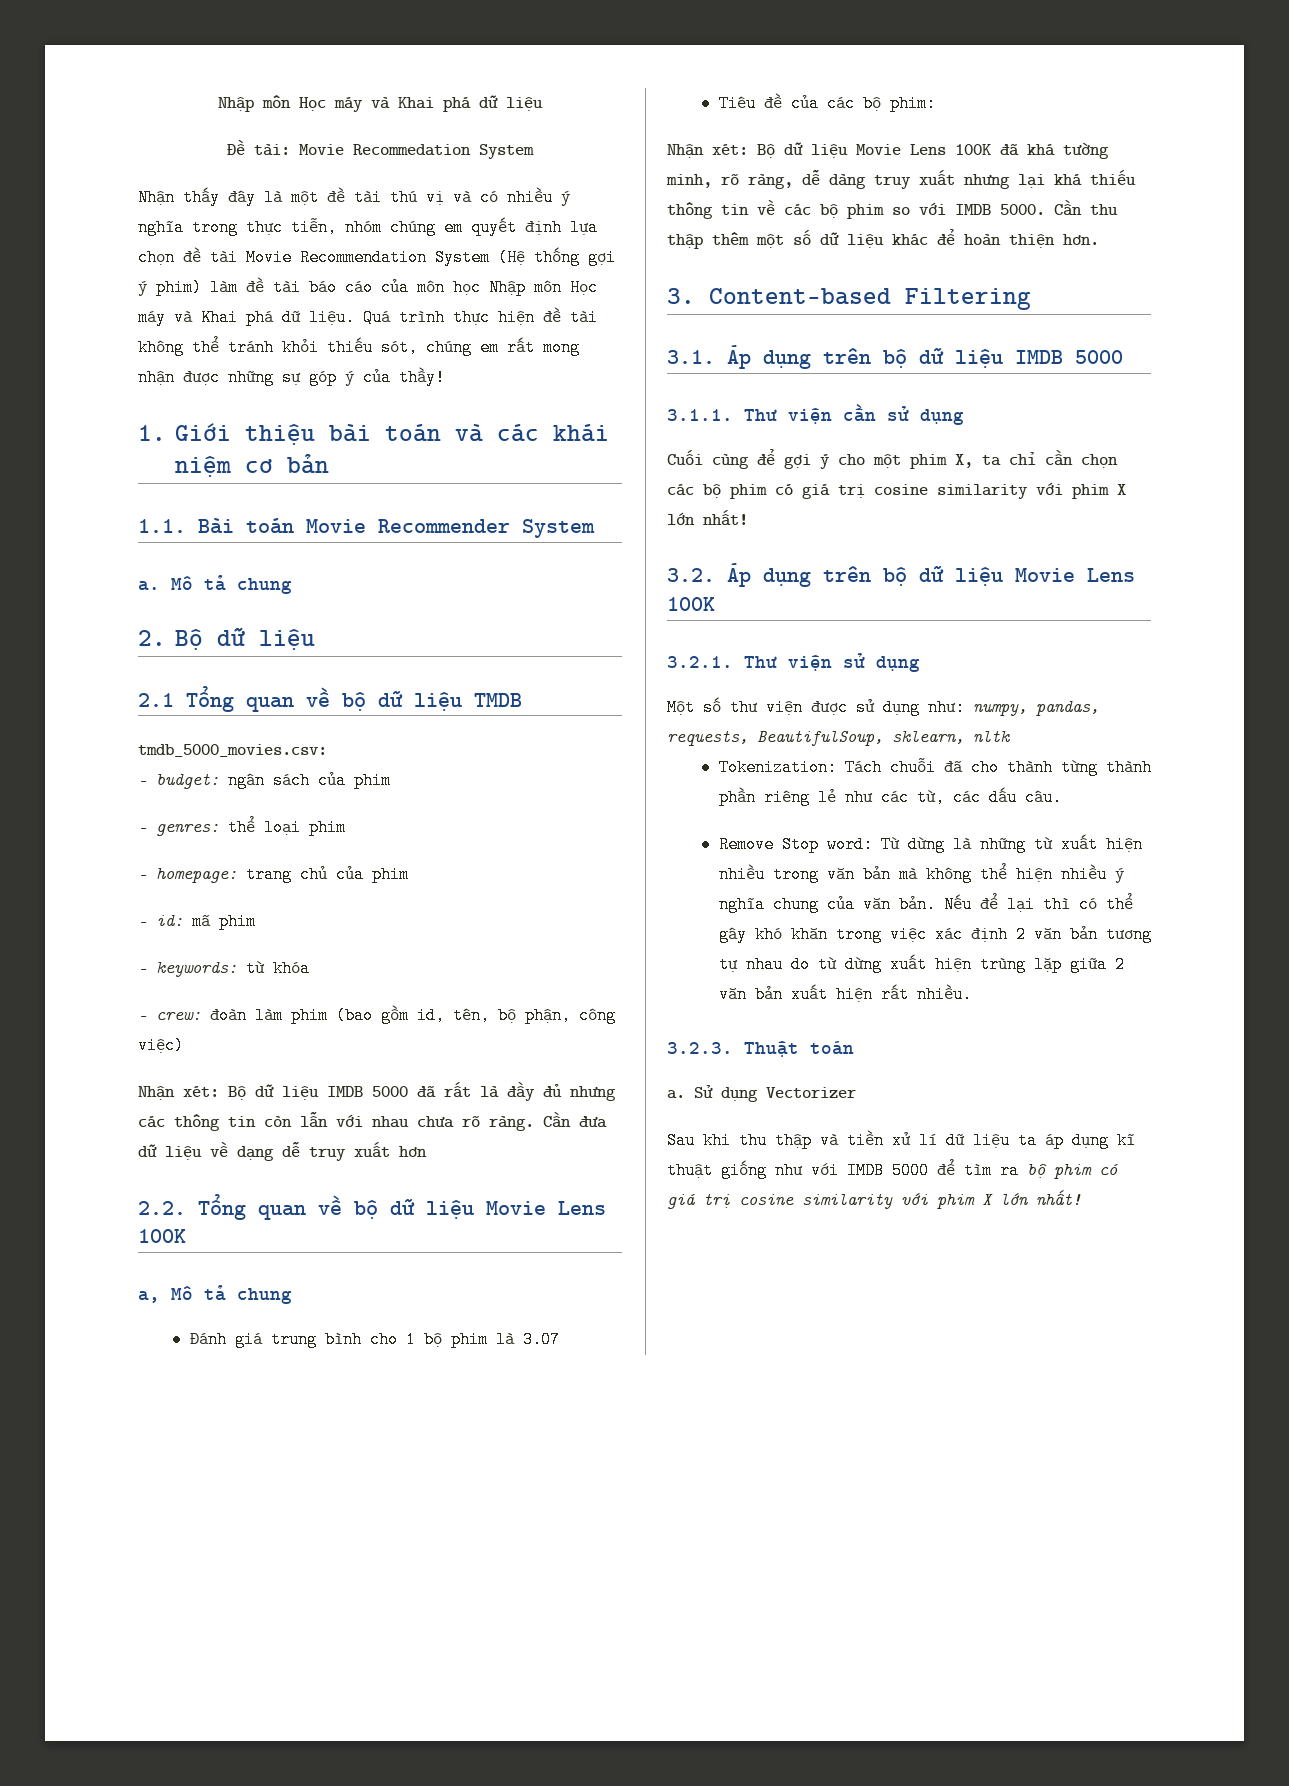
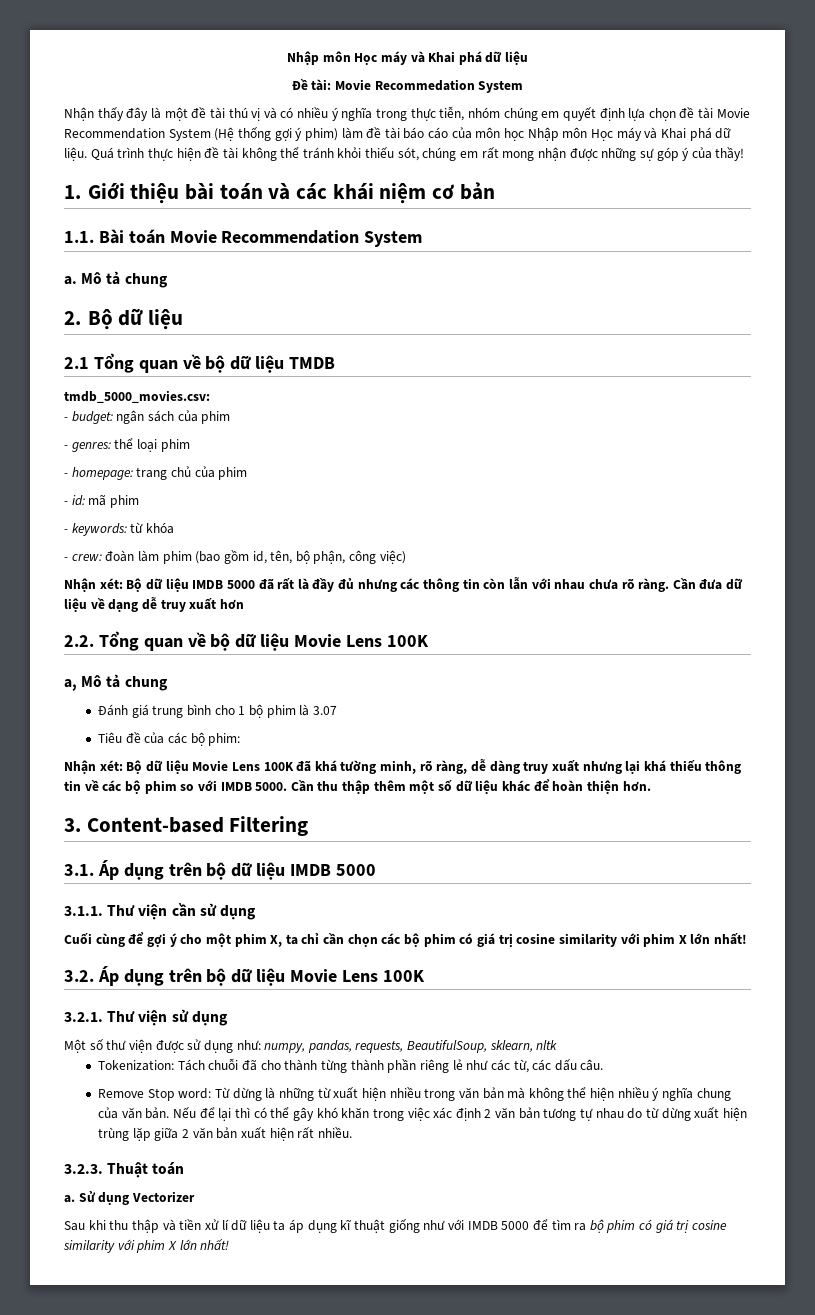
[378,519,510,533] Recommender -> [221,230,360,244] Recommendation

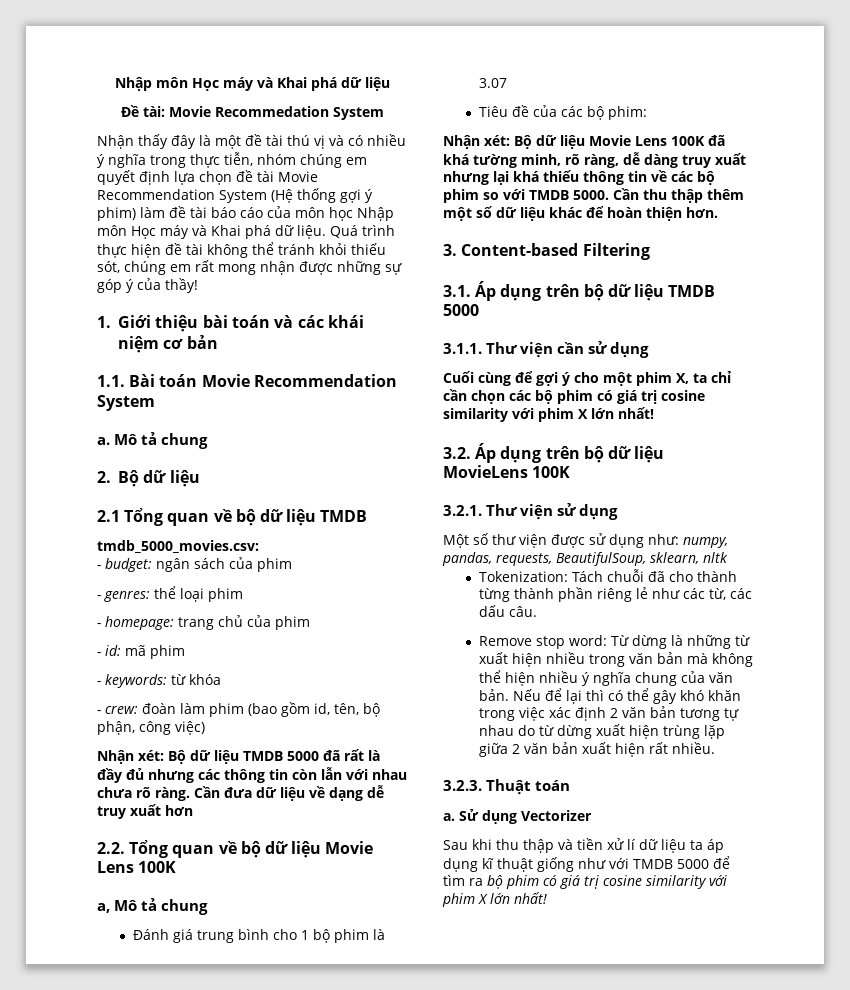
[192,580,224,589] IMDB -> [243,751,283,761] TMDB
[220,782,252,791] IMDB -> [529,190,569,200] TMDB
[290,864,332,876] IMDB -> [668,285,716,297] TMDB
[290,969,378,982] Movie Lens -> [443,465,528,478] MovieLens
[147,1088,175,1101] Stop -> [535,636,565,649] stop
[467,1221,498,1230] IMDB -> [633,859,673,869] TMDB

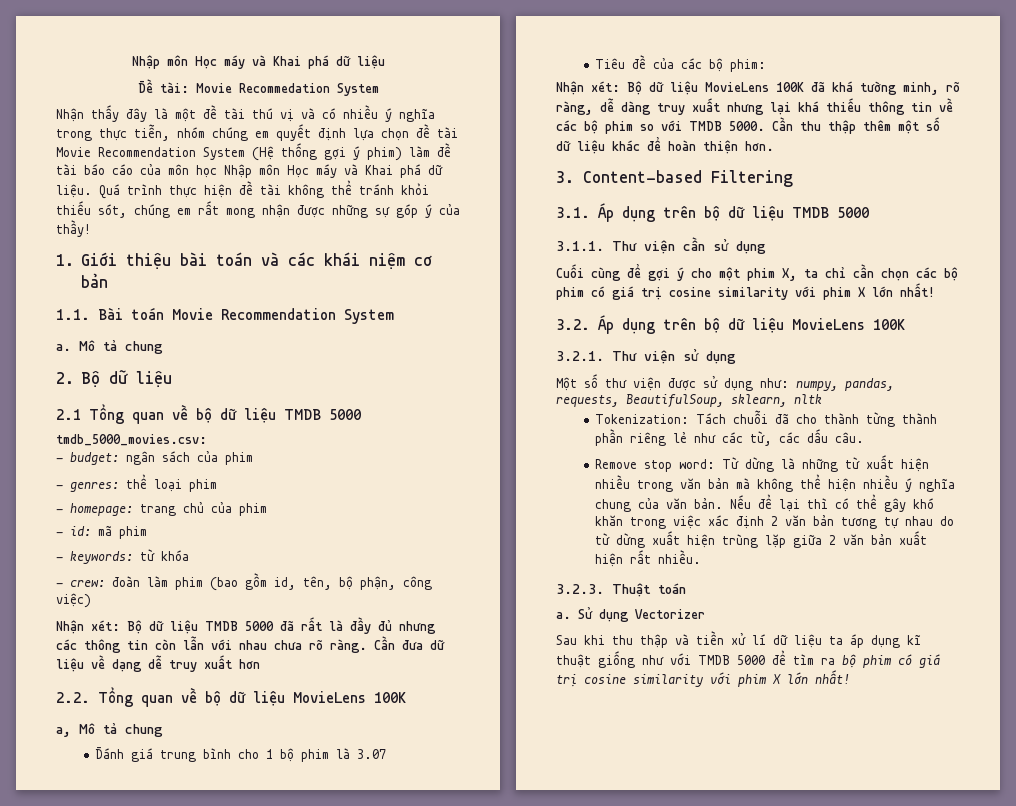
(368, 516) none -> [329,409,361,420] 5000
[325,841,374,854] [97,861,134,873] Movie Lens -> [293,691,366,703] MovieLens
[589,135,667,146] Movie Lens -> [705,82,769,92] MovieLens

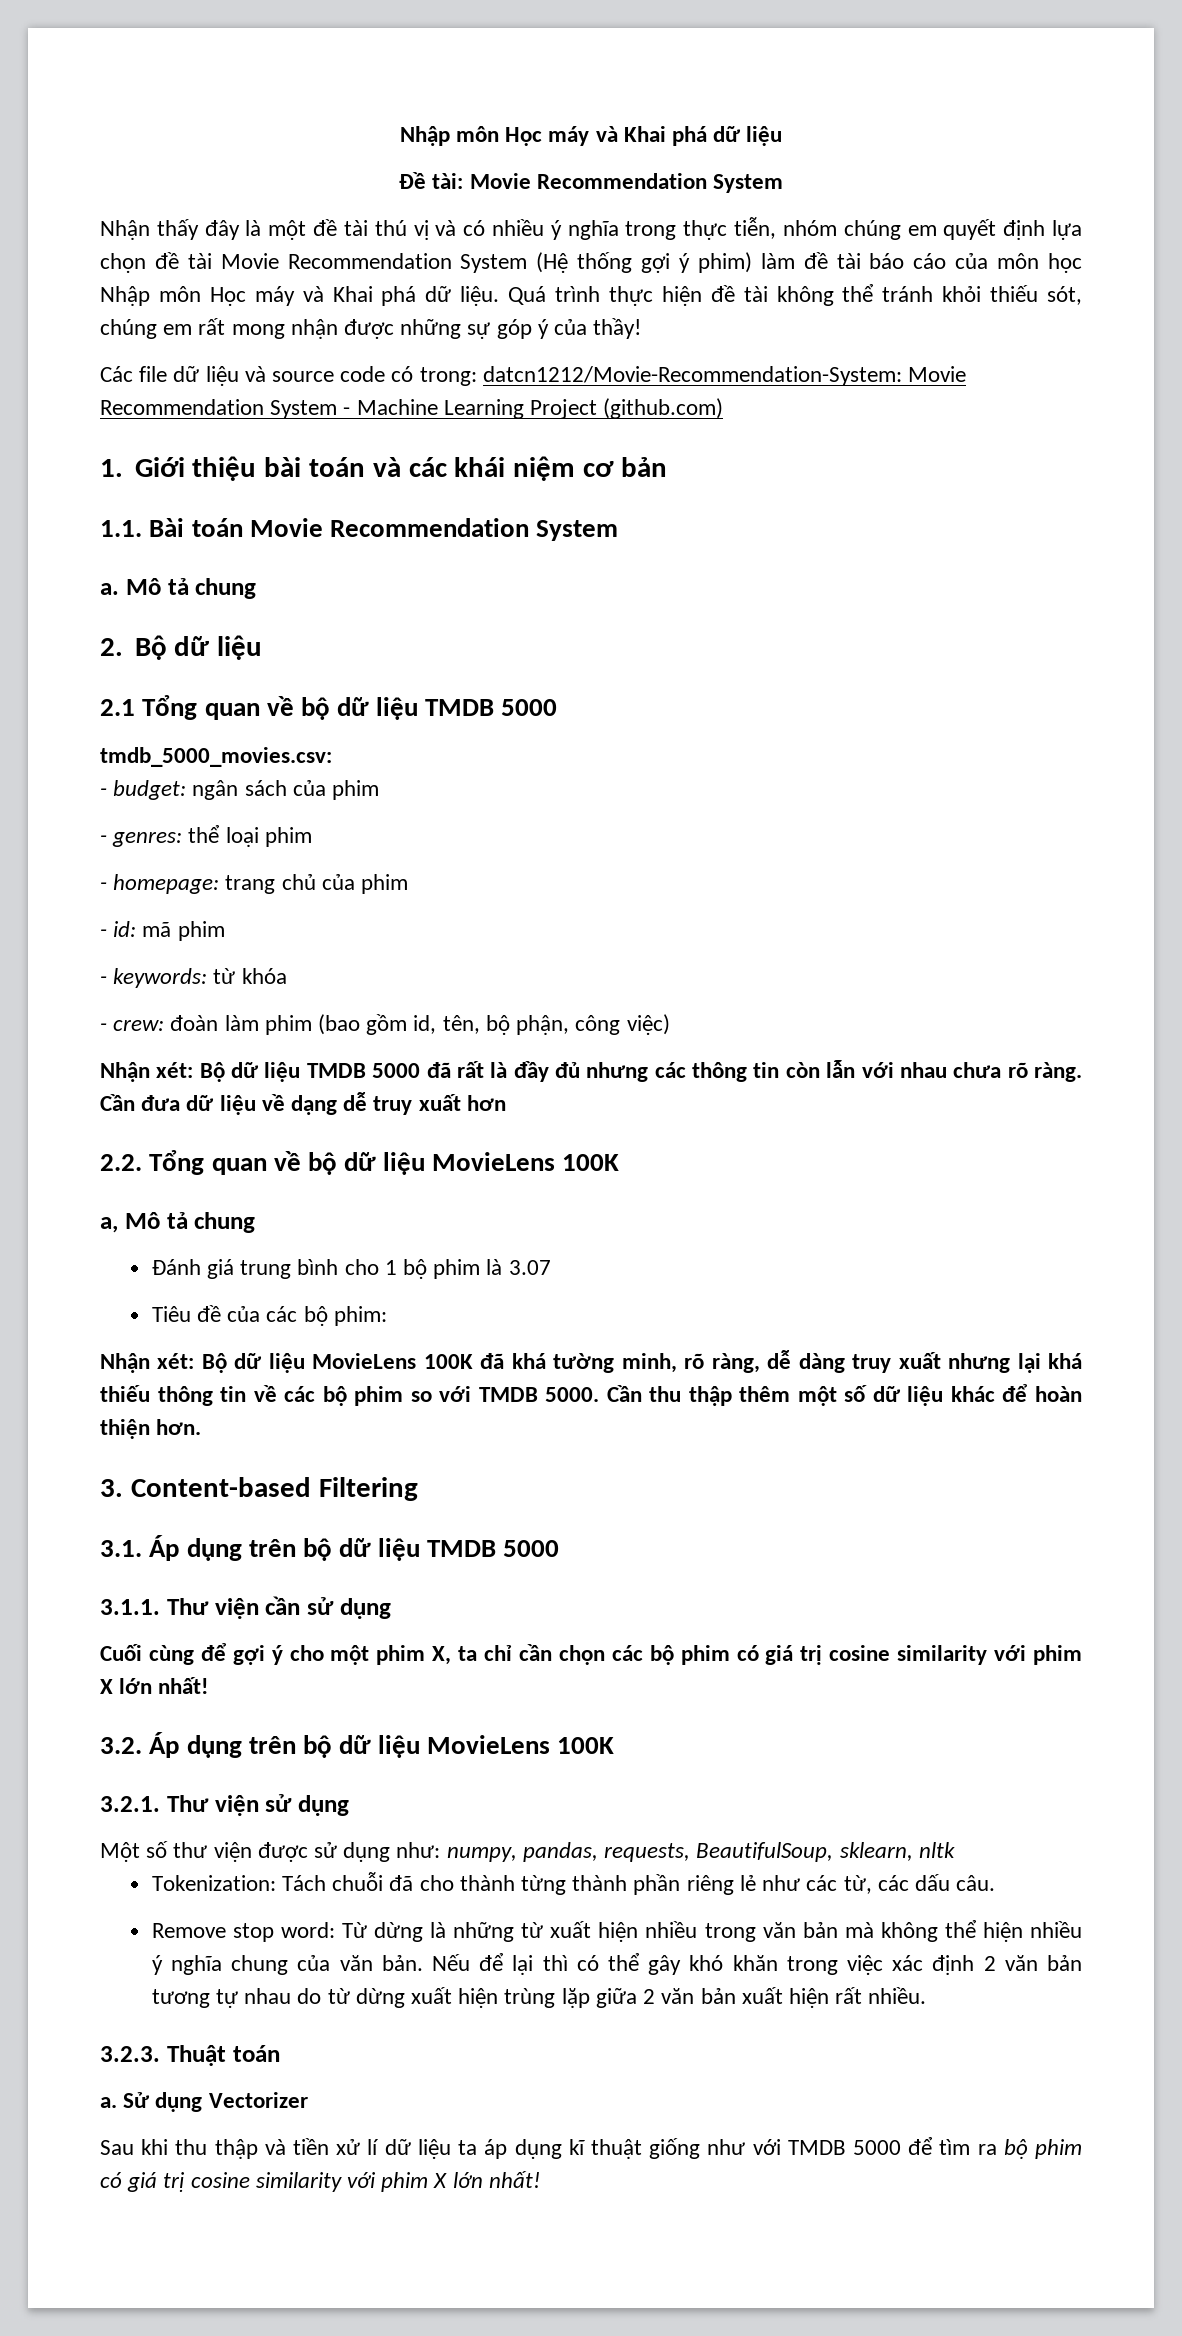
[238,83,330,93] Recommedation -> [536,173,707,189] Recommendation
(91, 228) none -> [100,366,967,386] [100,398,724,419] // Các file dữ liệu và source code có trong: datcn1212/Movie-Recommendation-System: Movie Recommendation System - Machine Learning Project (github.com)

